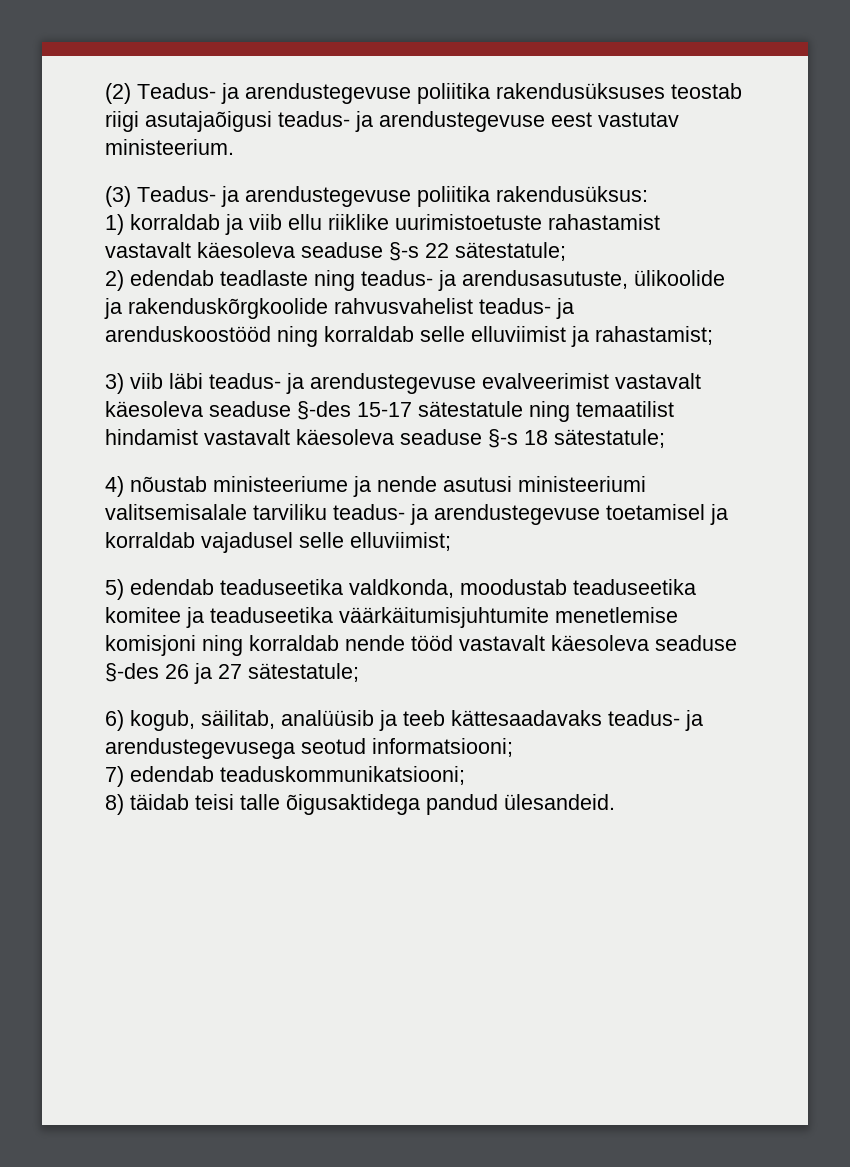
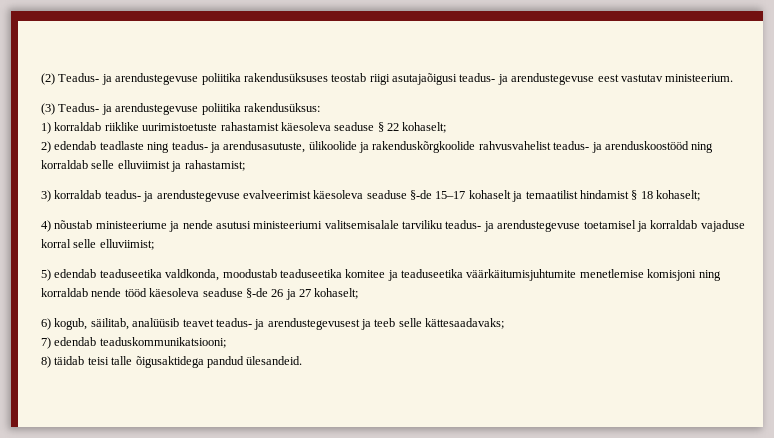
[225,214,322,235] ja viib ellu -> (102, 126) none
[105,242,566,261] vastavalt käesoleva seaduse §-s 22 sätestatule; -> [280,122,447,133] käesoleva seaduse § 22 kohaselt;
[130,373,203,389] viib läbi -> [54,190,102,199] korraldab
[615,373,701,389] [105,401,674,422] [105,429,665,448] vastavalt käesoleva seaduse §-des 15-17 sätestatule ning temaatilist hindamist vastavalt käesoleva seaduse §-s 18 sätestatule; -> [313,190,700,202] käesoleva seaduse §-de 15–17 kohaselt ja temaatilist hindamist § 18 kohaselt;
[201,532,293,553] vajadusel -> [700,220,745,232] [41,239,71,248] vajaduse korral
[459,635,737,651] [105,663,159,682] vastavalt käesoleva seaduse §-des -> [149,288,268,298] käesoleva seaduse §-de
[248,663,359,682] sätestatule; -> [314,288,359,299] kohaselt;
[379,710,703,731] [105,738,513,759] ja teeb kättesaadavaks teadus- ja arendustegevusega seotud informatsiooni; -> [182,318,505,330] teavet teadus- ja arendustegevusest ja teeb selle kättesaadavaks;

